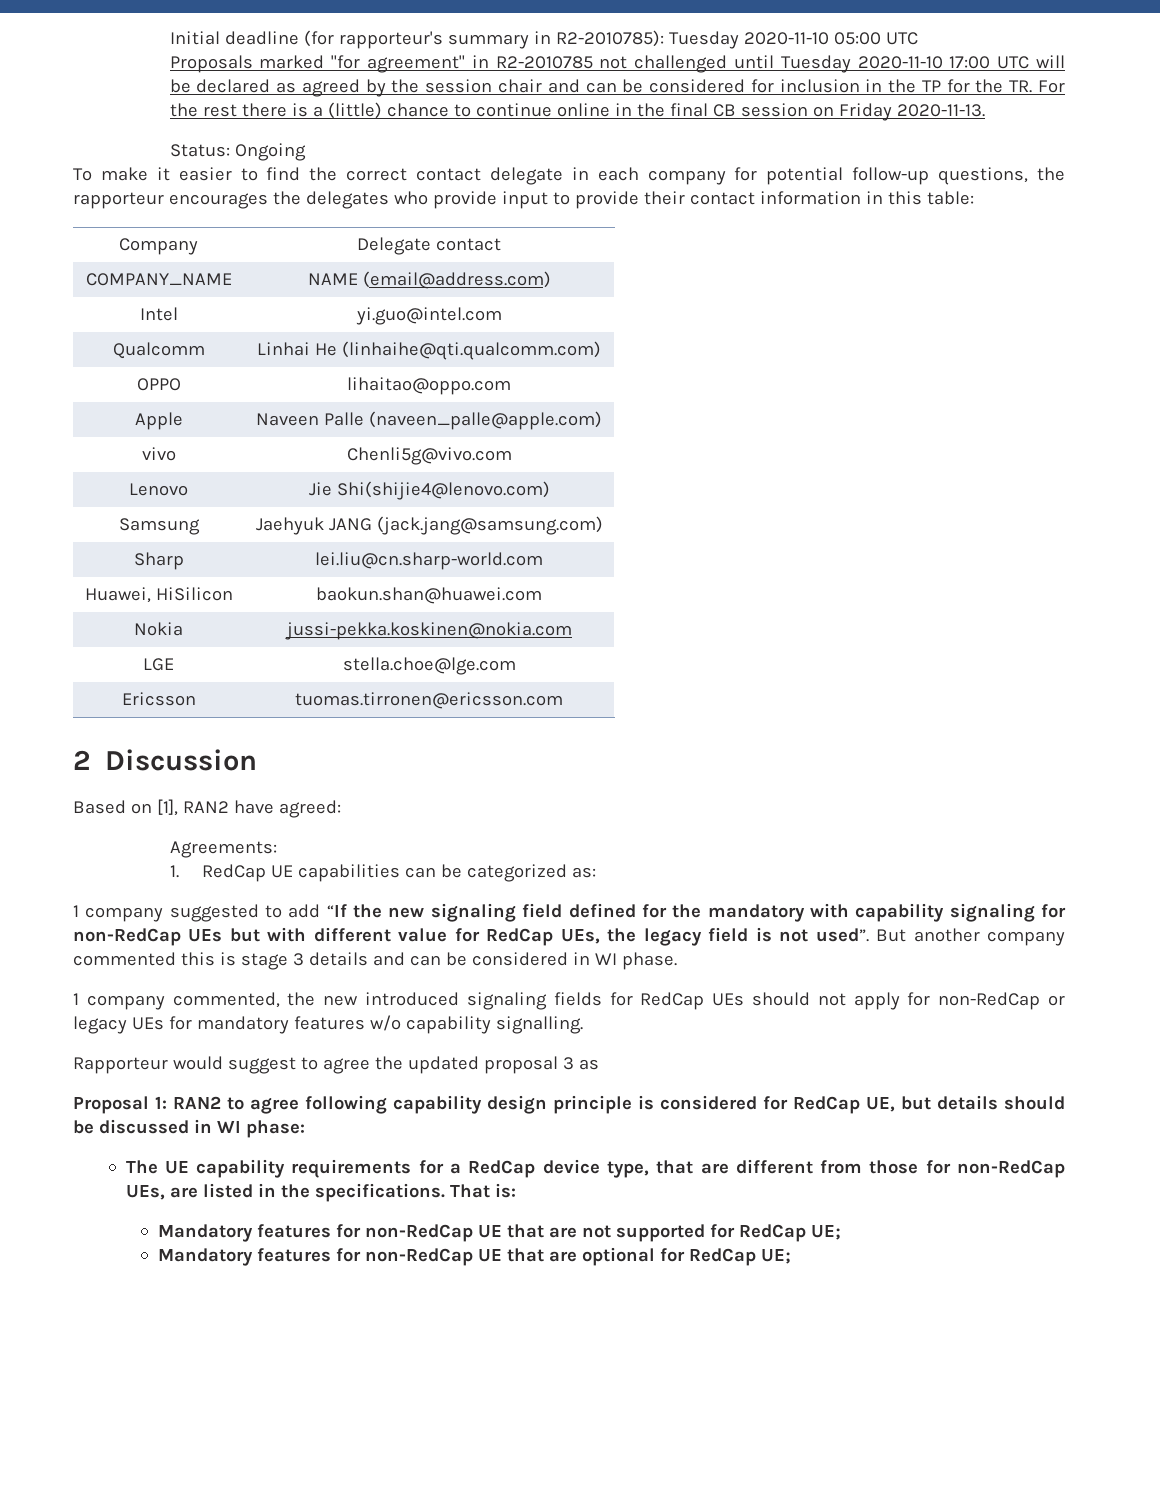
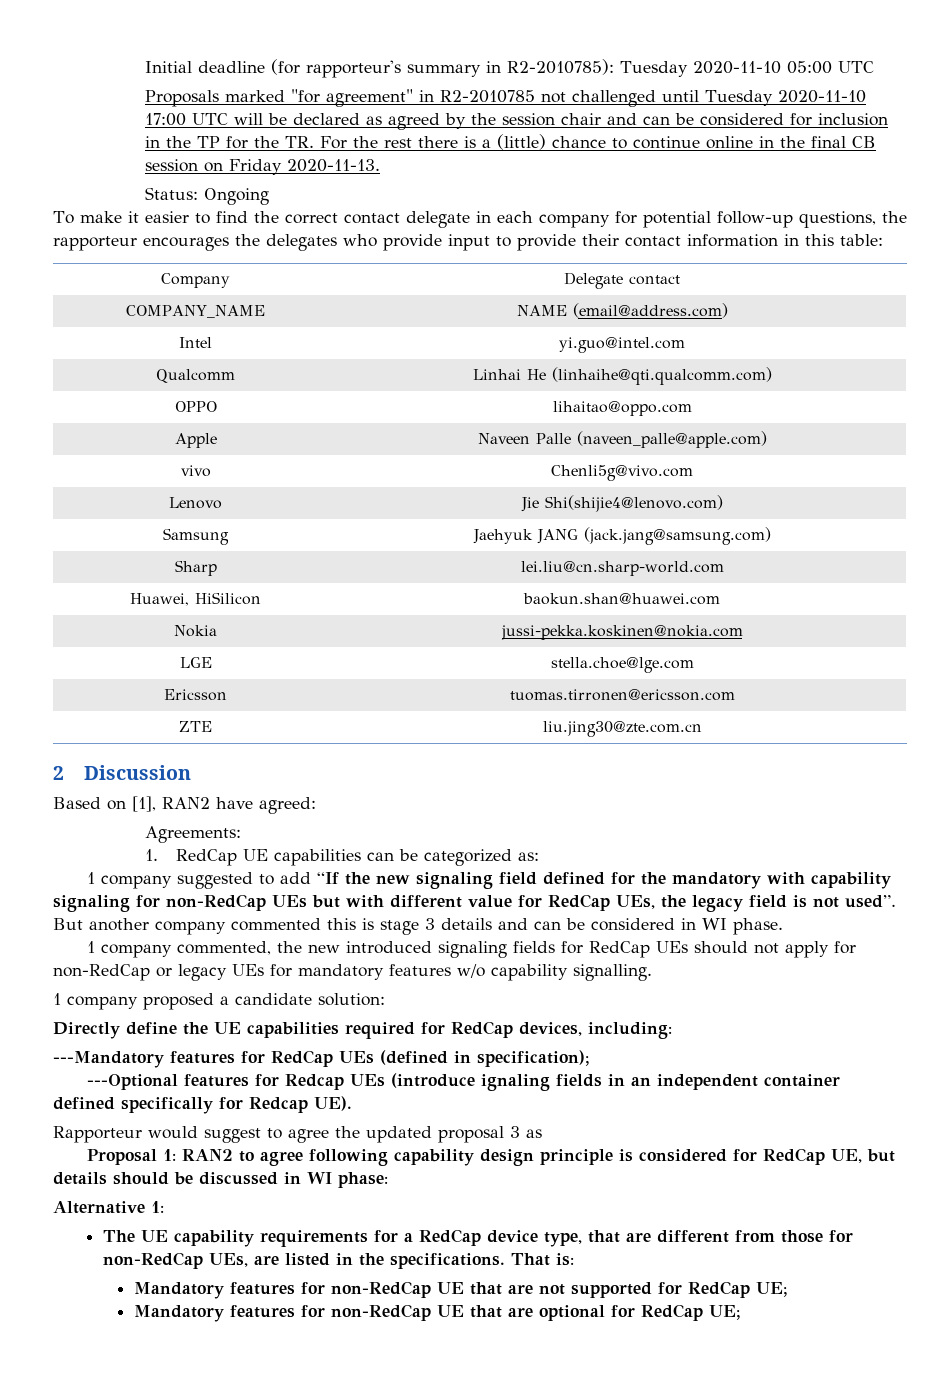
(563, 700) none -> [179,721,212,732] [542,721,702,737] // ZTE | liu.jing30@zte.com.cn
(583, 1025) none -> [53,993,385,1010] [53,1021,672,1039] [53,1050,589,1068] [86,1073,840,1091] [53,1096,352,1114] // 1 company proposed a candidate solution: // Directly define the UE capabilities required for RedCap devices, including: // ---Mandatory features for RedCap UEs (defined in specification); // ---Optional features for Redcap UEs (introduce ignaling fields in an independent container defined specifically for Redcap UE).
(305, 1129) none -> [53,1201,164,1214] // Alternative 1:

